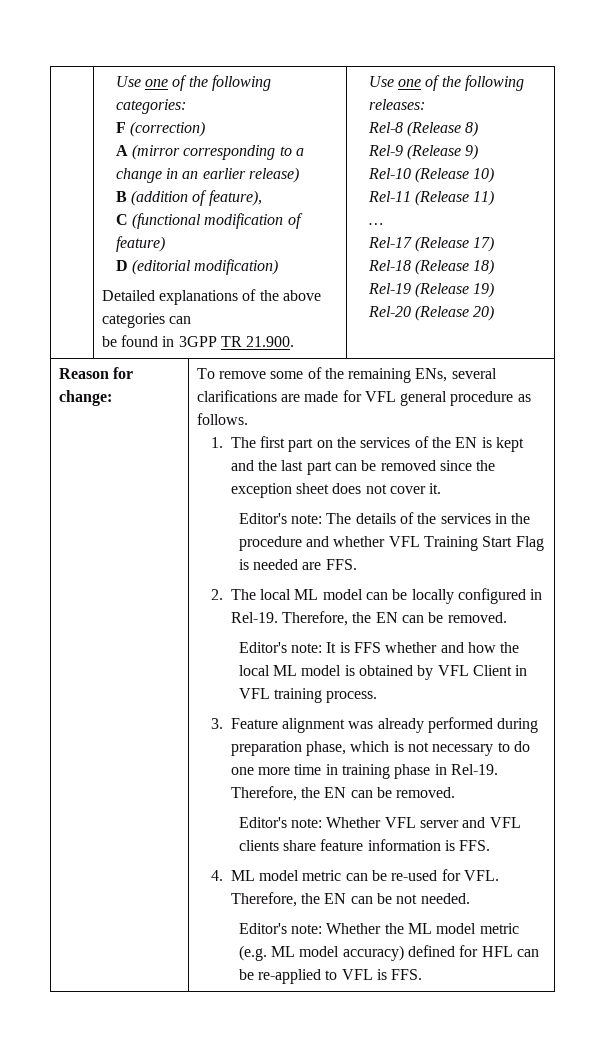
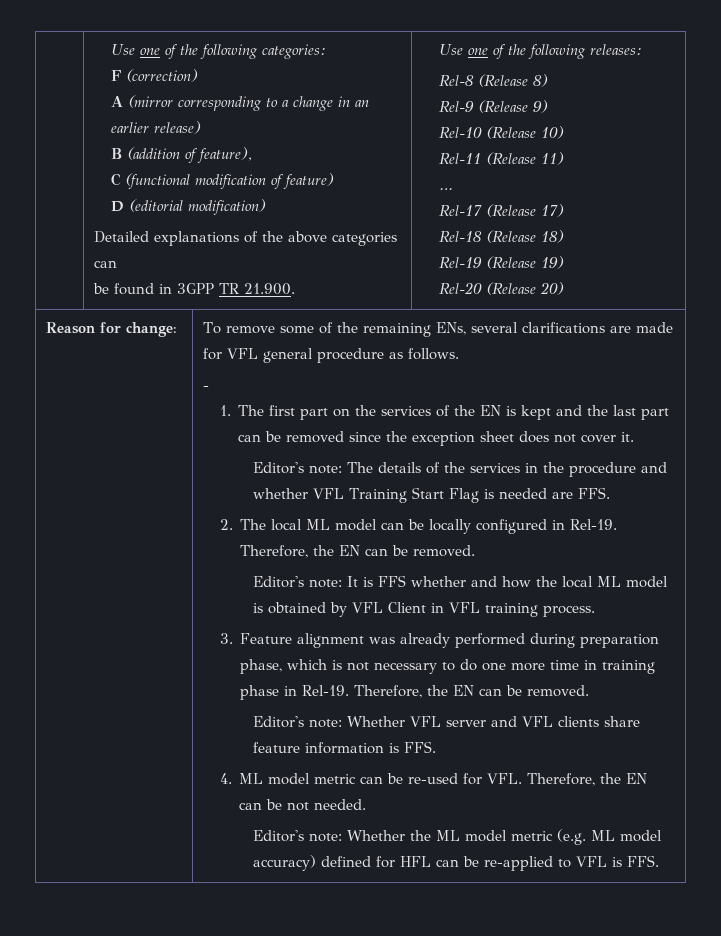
(248, 419) none -> [203,385,210,390] // -

